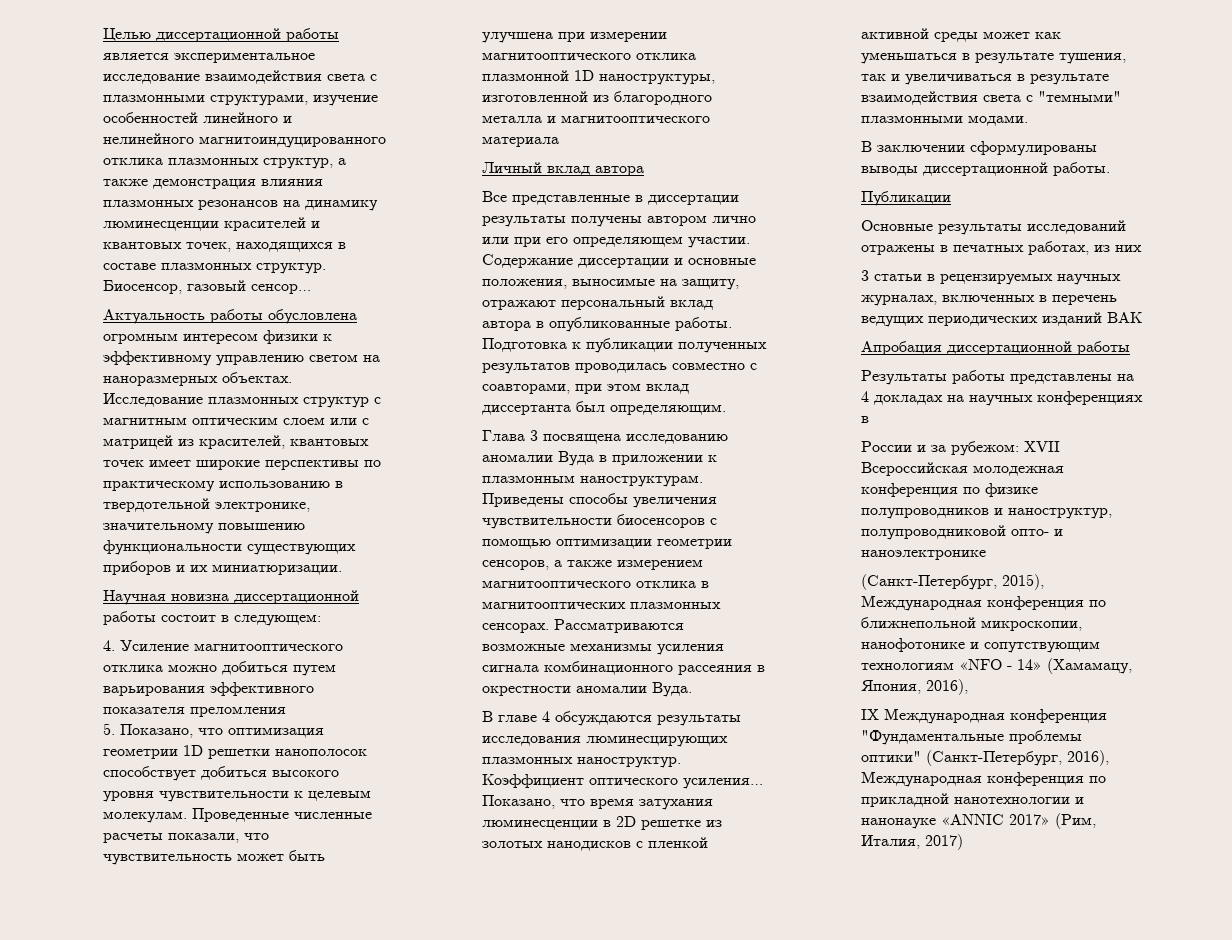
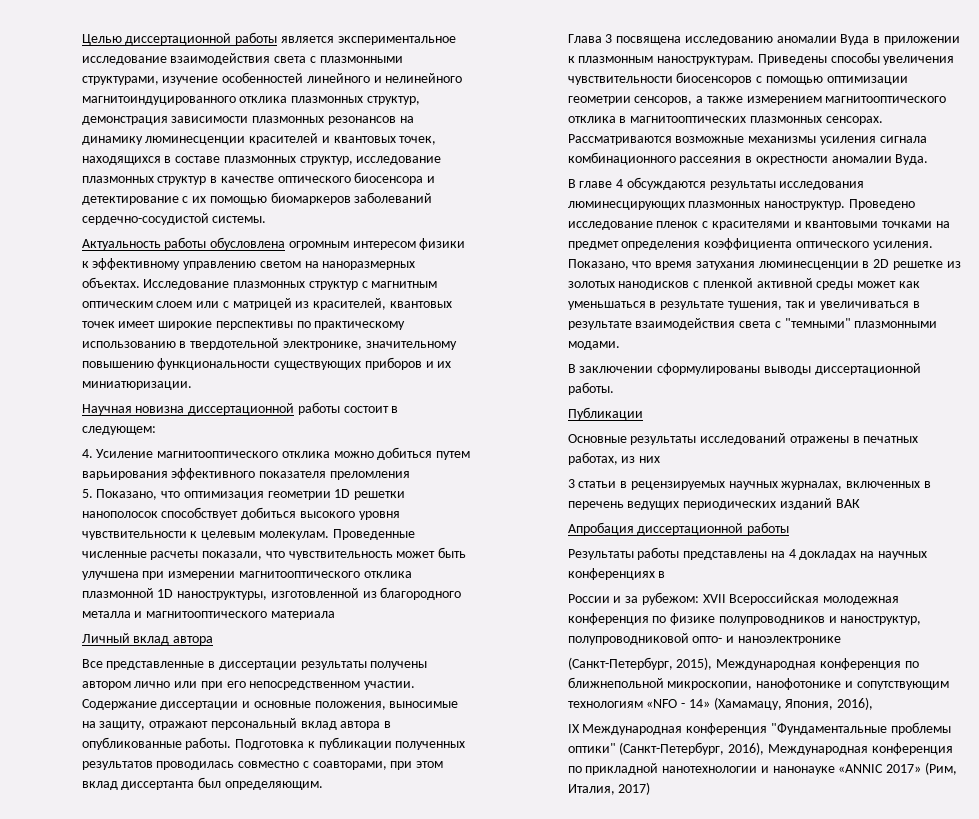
[337,158,346,165] [102,178,323,189] а также демонстрация влияния -> [81,116,249,125] демонстрация зависимости
[255,263,326,274] [102,280,311,294] структур. Биосенсор, газовый сенсор… -> [299,156,442,165] [81,172,436,185] [81,192,433,205] [81,213,267,225] структур, исследование плазмонных структур в качестве оптического биосенсора и детектирование с их помощью биомаркеров заболеваний сердечно-сосудистой системы.
[572,236,683,247] определяющем -> [249,681,361,690] непосредственном
[481,774,763,789] Коэффициент оптического усиления… -> [848,199,915,210] [567,221,951,230] [567,238,933,250] Проведено исследование пленок с красителями и квантовыми точками на предмет определения коэффициента оптического усиления.

